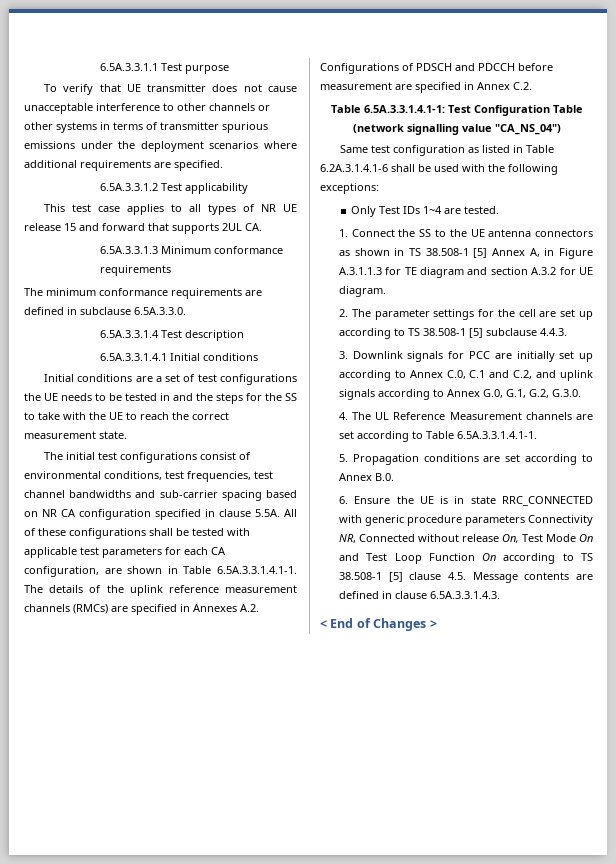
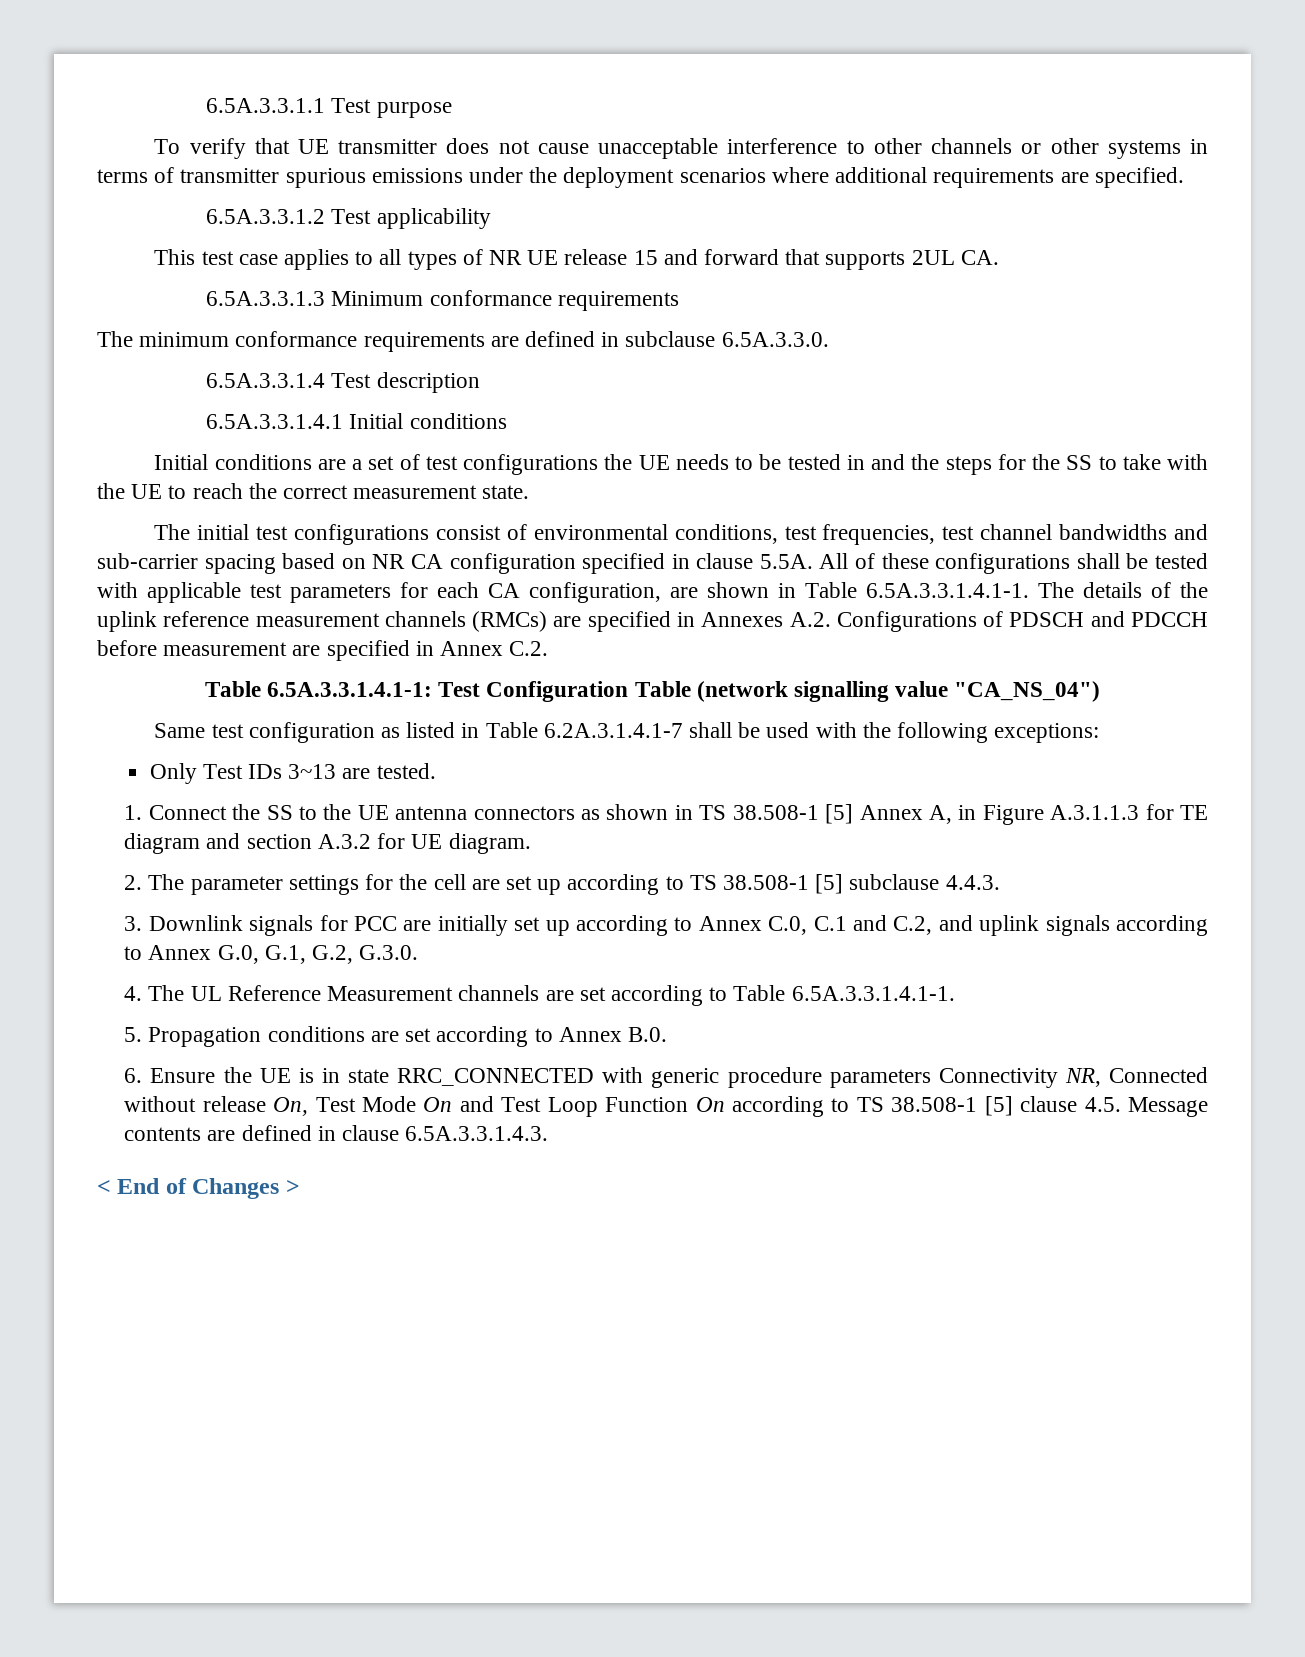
[320,164,388,172] 6.2A.3.1.4.1-6 -> [543,723,683,738] 6.2A.3.1.4.1-7
[423,206,443,214] 1~4 -> [288,764,337,779] 3~13

